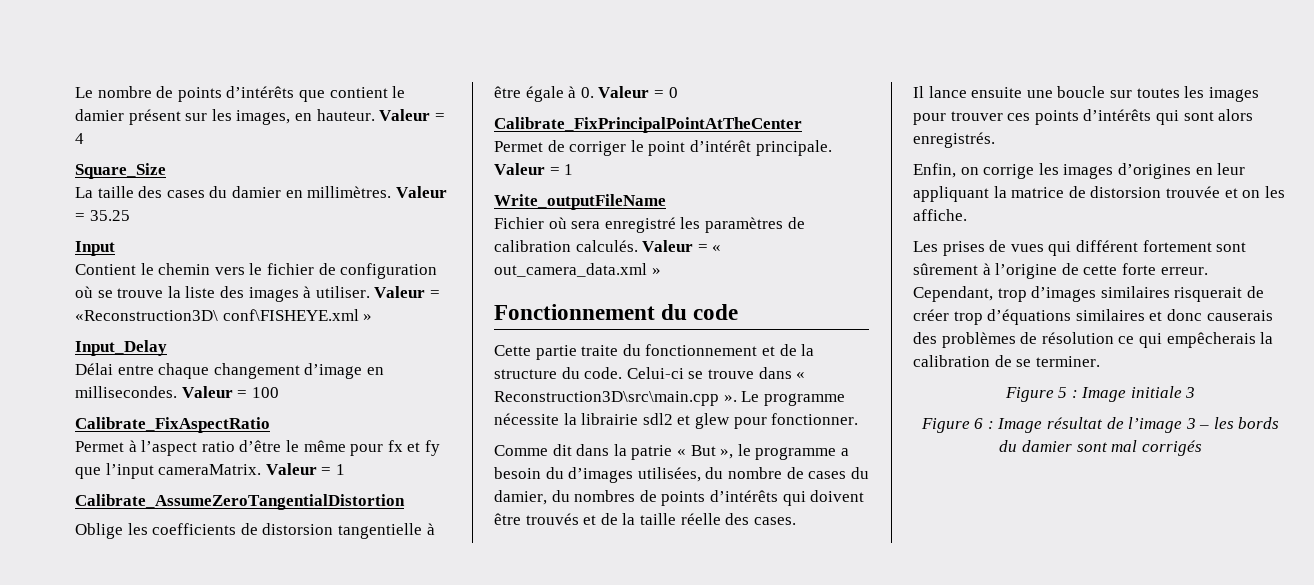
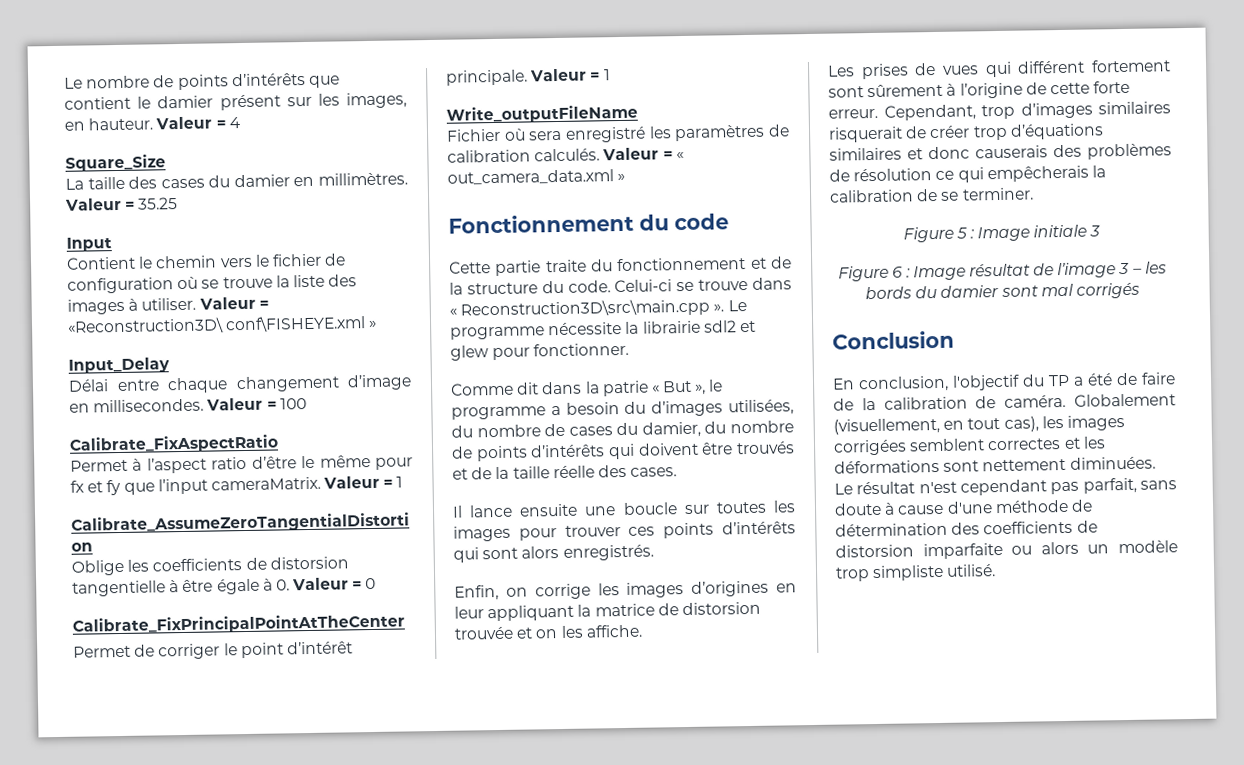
[574,490,636,502] nombres -> [730,420,794,434] nombre
(1202, 448) none -> [832,330,955,350] [832,372,1176,393] [833,393,1176,411] [833,415,1125,435] [833,436,1106,456] [834,456,1156,474] [834,477,1177,496] [834,499,1093,516] [835,520,1098,537] [835,540,1178,560] [835,564,997,582] // Conclusion // En conclusion, l'objectif du TP a été de faire de la calibration de caméra. Globalement (visuellement, en tout cas), les images corrigées semblent correctes et les déformations sont nettement diminuées. Le résultat n'est cependant pas parfait, sans doute à cause d'une méthode de détermination des coefficients de distorsion imparfaite ou alors un modèle trop simpliste utilisé.

